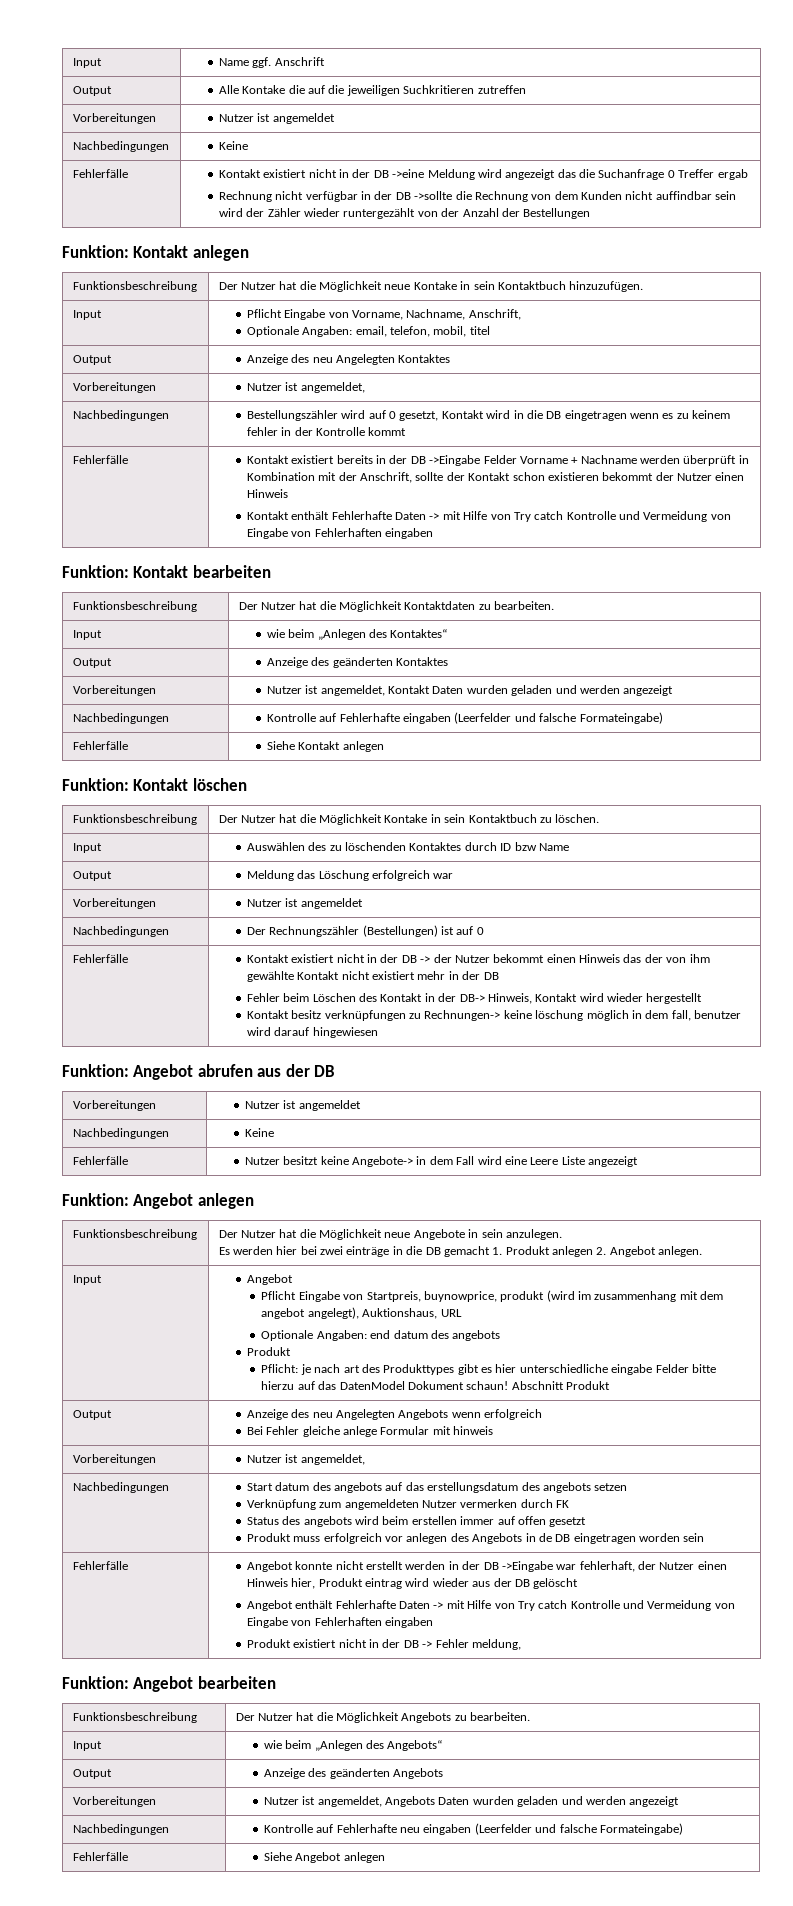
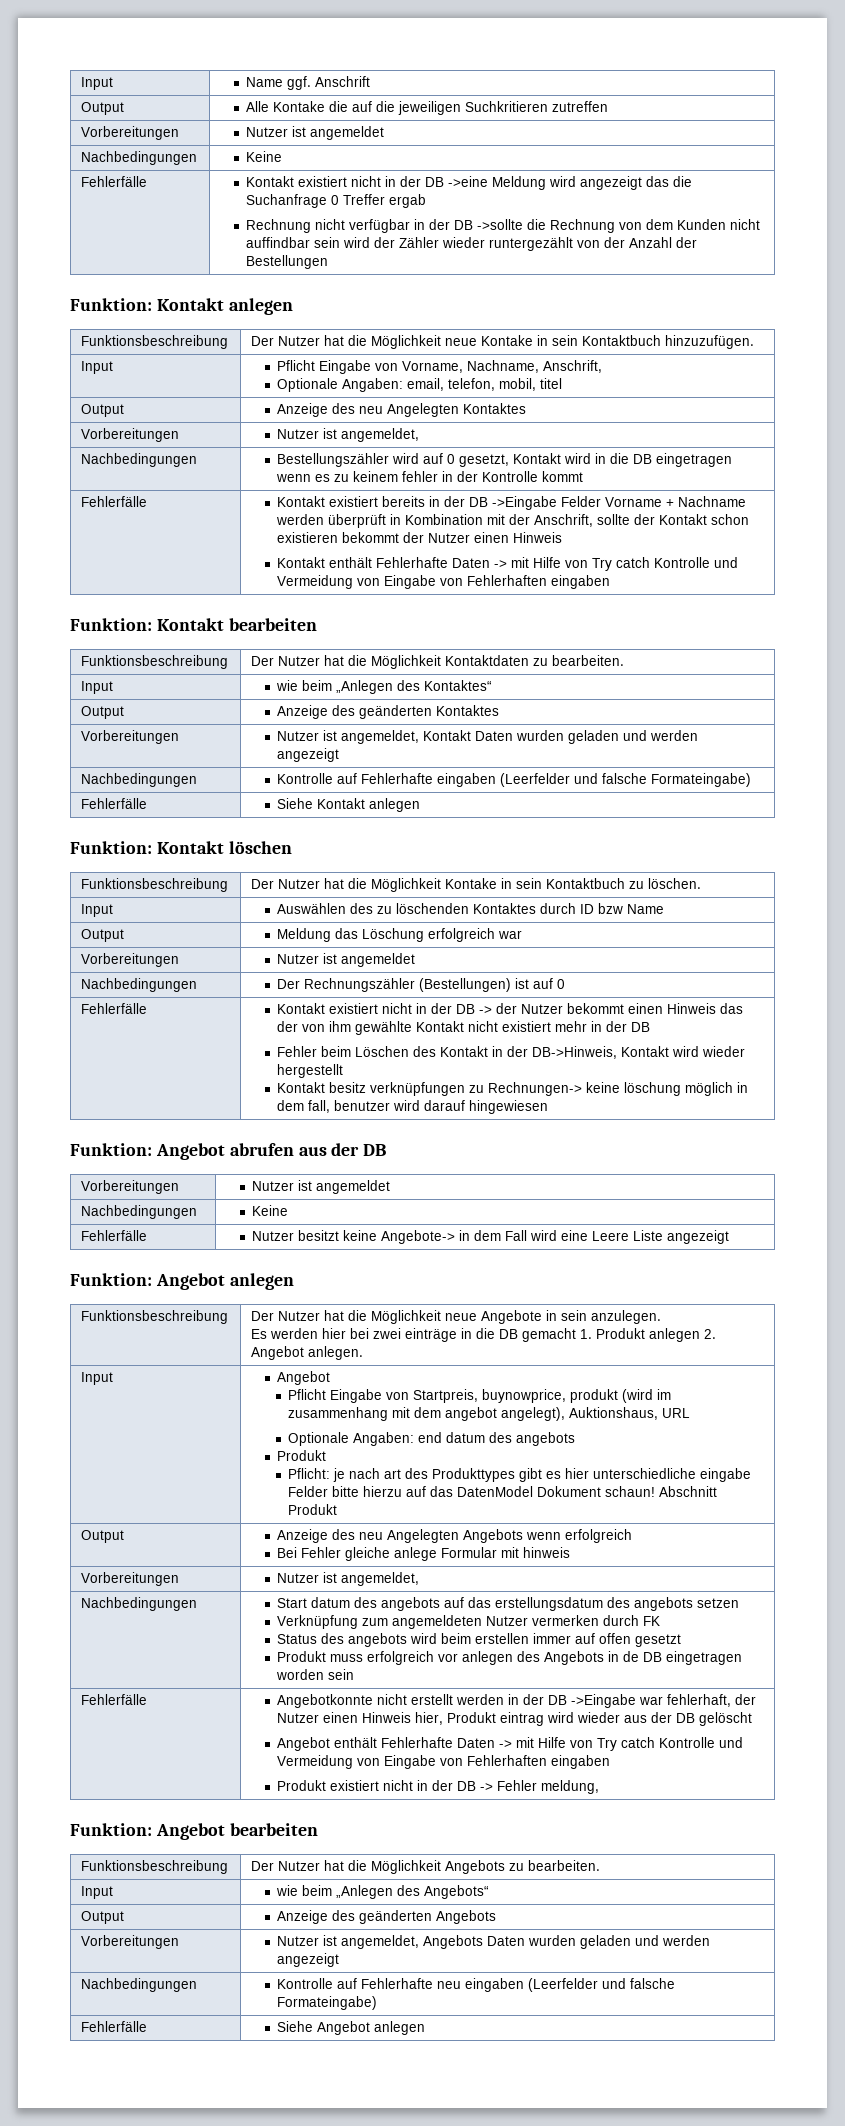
[459,993,532,1004] DB-> Hinweis, -> [532,1046,618,1059] DB->Hinweis,
[246,1561,333,1572] Angebot konnte -> [277,1694,374,1708] Angebotkonnte

